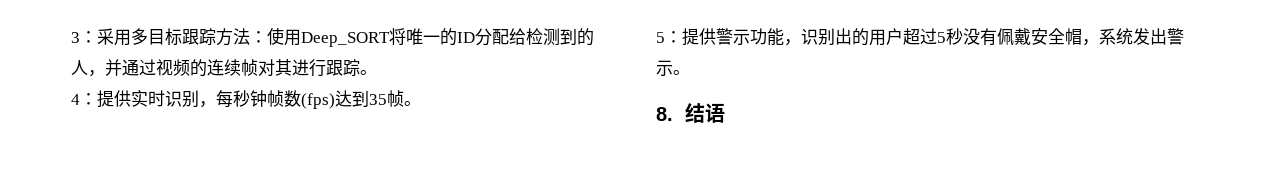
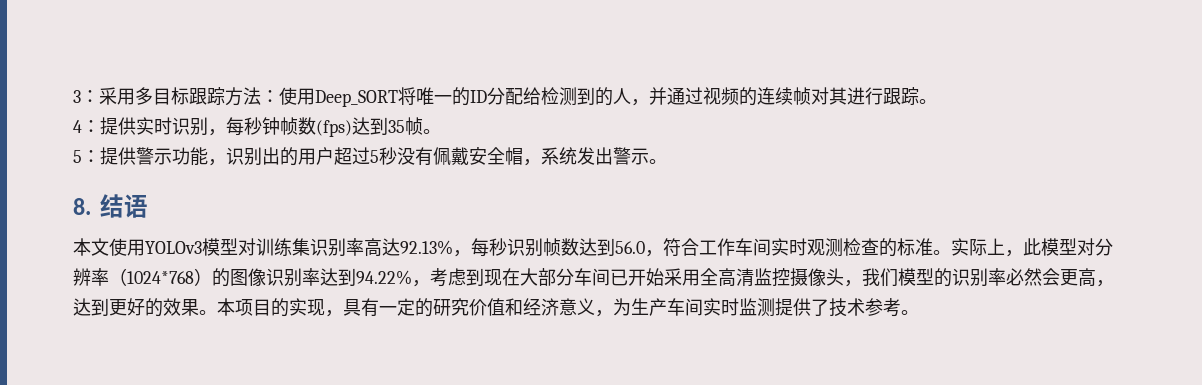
(725, 113) none -> [73,238,1113,257] [73,268,1114,287] [73,298,919,317] // 本文使用YOLOv3模型对训练集识别率高达92.13%，每秒识别帧数达到56.0，符合工作车间实时观测检查的标准。实际上，此模型对分辨率（1024*768）的图像识别率达到94.22%，考虑到现在大部分车间已开始采用全高清监控摄像头，我们模型的识别率必然会更高，达到更好的效果。本项目的实现，具有一定的研究价值和经济意义，为生产车间实时监测提供了技术参考。

